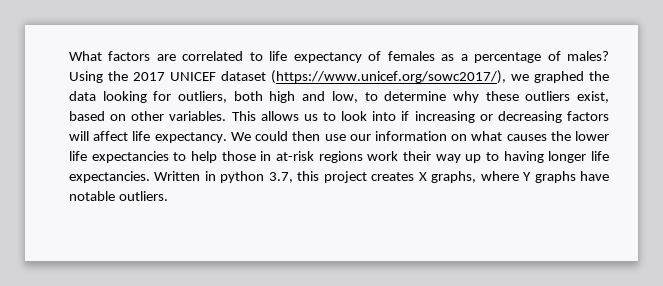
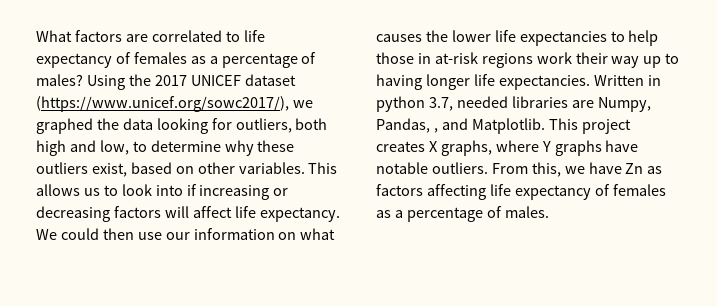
[297,171,320,181] this -> [456,96,651,112] [376,118,578,134] needed libraries are Numpy, Pandas, , and Matplotlib. This
(168, 196) none -> [491,162,663,177] [376,184,666,200] [376,206,549,222] From this, we have Zn as factors affecting life expectancy of females as a percentage of males.

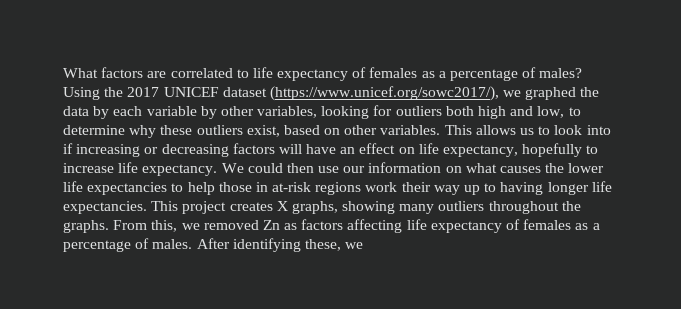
(153, 124) none -> [93,106,318,119] by each variable by other variables,
[235,118,292,133] outliers, -> [395,106,442,116] outliers
[192,206,232,218] affect -> [306,143,599,157] [63,163,114,173] have an effect on life expectancy, hopefully to increase
[593,75,661,86] [376,96,651,112] [376,118,545,134] Written in python 3.7, needed libraries are Numpy, Pandas, , and Matplotlib. -> (147, 207) none
[495,140,639,156] [376,162,488,174] where Y graphs have notable outliers. -> [342,201,581,214] [63,220,109,233] showing many outliers throughout the graphs.
[588,162,622,174] have -> [203,220,259,230] removed
(549, 212) none -> [196,238,364,252] After identifying these, we

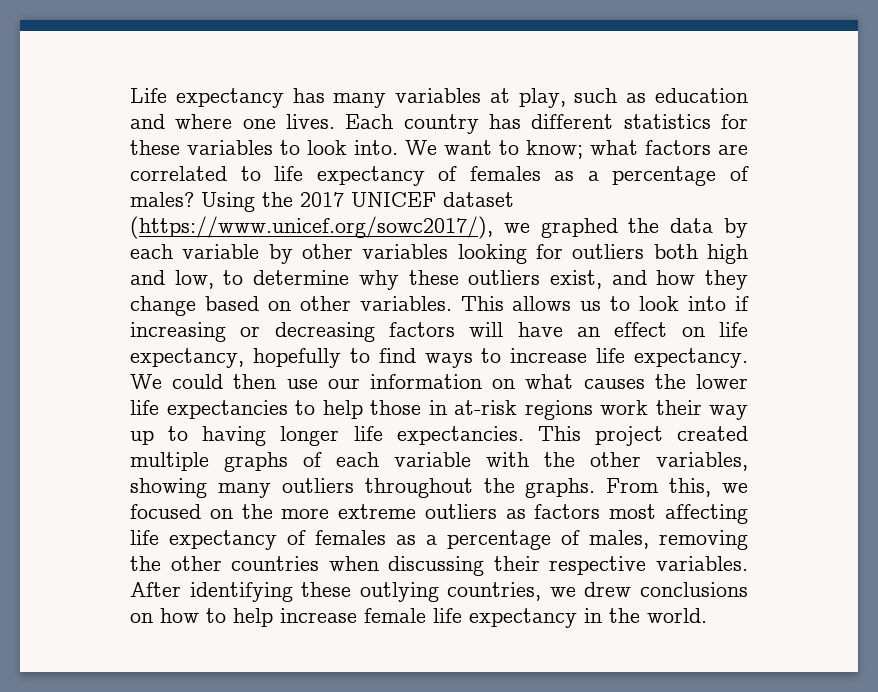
[63,68,98,78] What -> [130,88,748,108] [130,114,748,134] [130,140,638,159] Life expectancy has many variables at play, such as education and where one lives. Each country has different statistics for these variables to look into. We want to know; what
[257,106,318,118] variables, -> [362,244,449,259] variables
(280, 131) none -> [611,270,748,290] [130,296,196,316] and how they change
(599, 149) none -> [378,348,502,368] find ways to
[229,201,338,214] creates X graphs, -> [677,426,748,441] [130,452,748,472] created multiple graphs of each variable with the other variables,
[203,220,280,230] removed Zn -> [130,504,497,519] focused on the more extreme outliers
(344, 224) none -> [609,504,657,519] most
[152,238,364,252] males. After identifying these, we -> [589,530,748,550] [130,556,748,576] [130,582,748,602] [130,608,707,628] males, removing the other countries when discussing their respective variables. After identifying these outlying countries, we drew conclusions on how to help increase female life expectancy in the world.

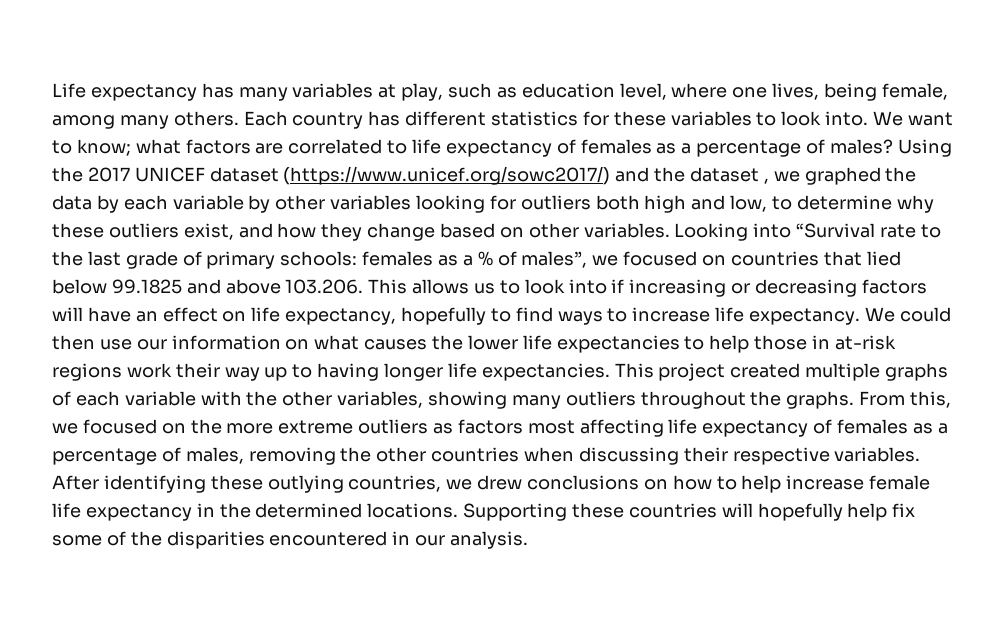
[130,114,165,129] and -> [619,83,667,100] level,
[286,114,335,129] lives. -> [772,83,948,101] [52,111,239,129] lives, being female, among many others.
[130,216,493,239] (https://www.unicef.org/sowc2017/), -> [283,166,769,185] (https://www.unicef.org/sowc2017/) and the dataset ,
(452, 303) none -> [674,223,941,241] [52,251,901,269] [52,279,364,294] Looking into “Survival rate to the last grade of primary schools: females as a % of males”, we focused on countries that lied below 99.1825 and above 103.206.
[647,608,707,623] world. -> [255,503,916,521] [52,531,529,549] determined locations. Supporting these countries will hopefully help fix some of the disparities encountered in our analysis.

